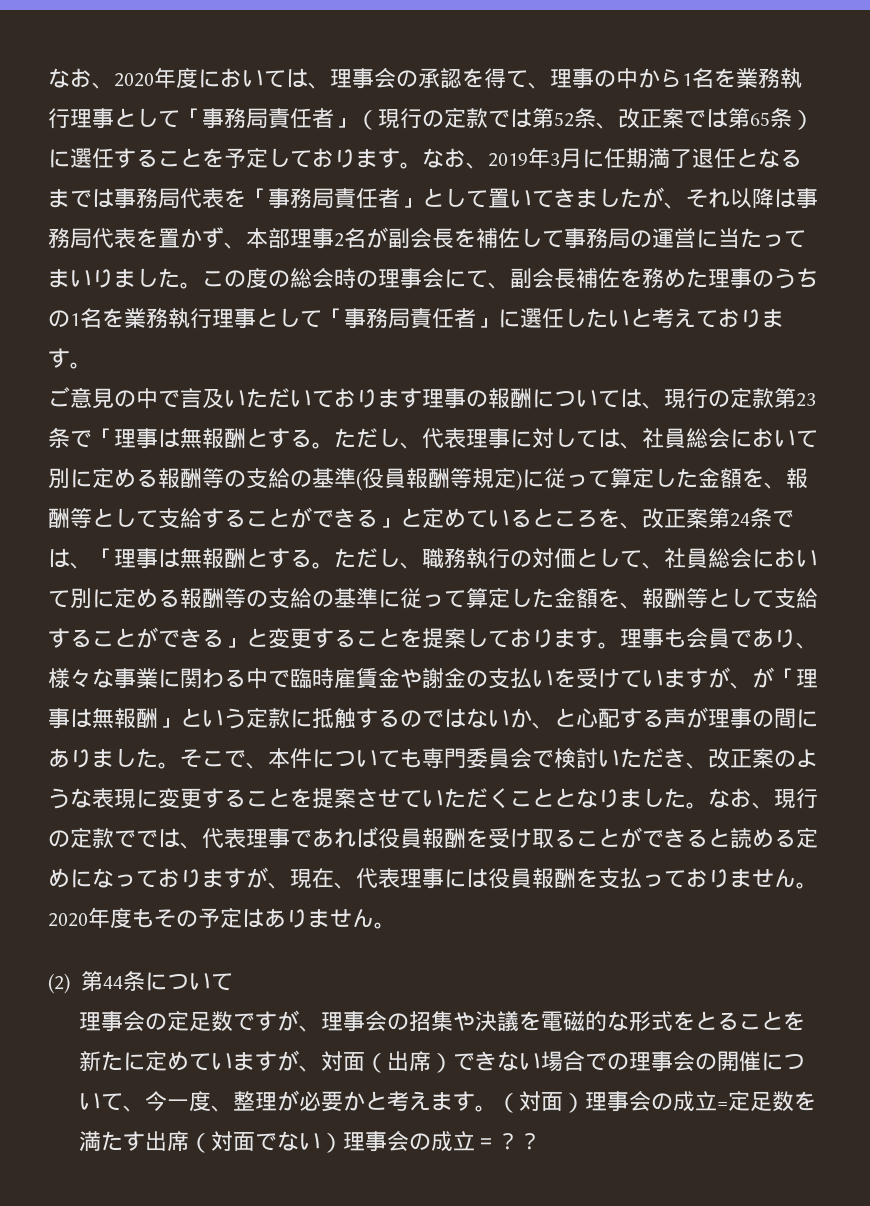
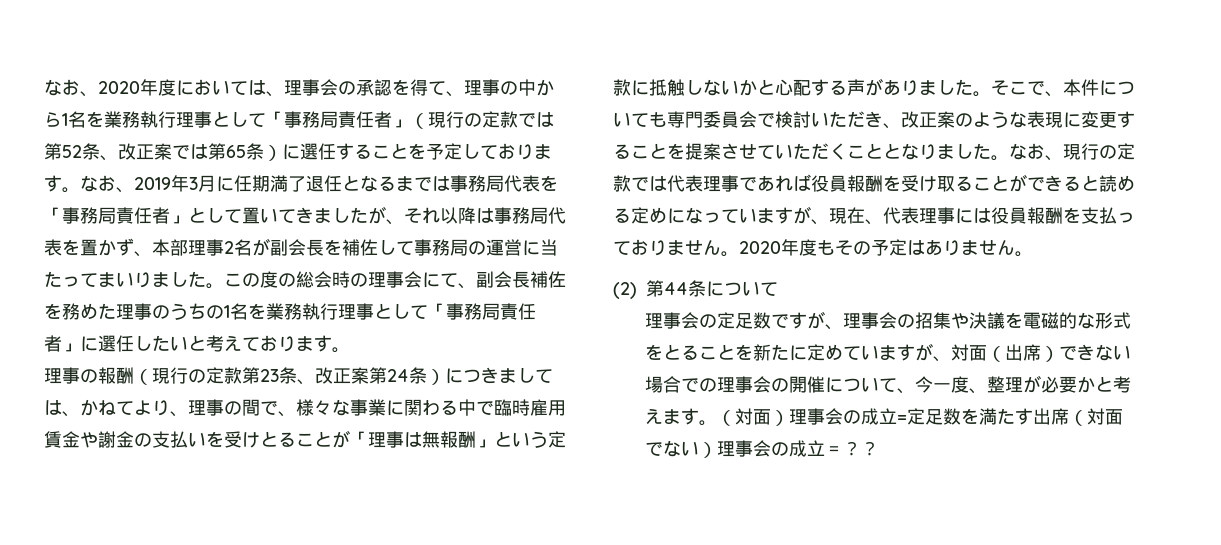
[48,387,664,409] ご意見の中で言及いただいております理事の報酬については、 -> [44,367,152,385] 理事の報酬（
[70,428,818,449] [48,468,808,491] [48,507,794,529] [48,548,818,569] [48,588,818,609] [48,627,796,649] で「理事は無報酬とする。ただし、代表理事に対しては、社員総会において別に定める報酬等の支給の基準(役員報酬等規定)に従って算定した金額を、報酬等として支給することができる」と定めているところを、改正案第24条では、「理事は無報酬とする。ただし、職務執行の対価として、社員総会において別に定める報酬等の支給の基準に従って算定した金額を、報酬等として支給することができる」と変更することを提案しております。理事も会員であり -> [297,367,553,385] [44,399,278,417] 、改正案第24条）につきましては、かねてより、理事の間で
(356, 678) none -> [548,400,566,416] 用
[620,667,752,689] ていますが、 -> [260,431,332,447] とること
[356,708,554,729] するのではないか、 -> [685,79,757,96] しないか
[708,708,818,729] 理事の間に -> (883, 87) none
[136,828,202,849] では、 -> [649,176,667,191] は
[158,868,202,888] おり -> [739,208,757,223] い

